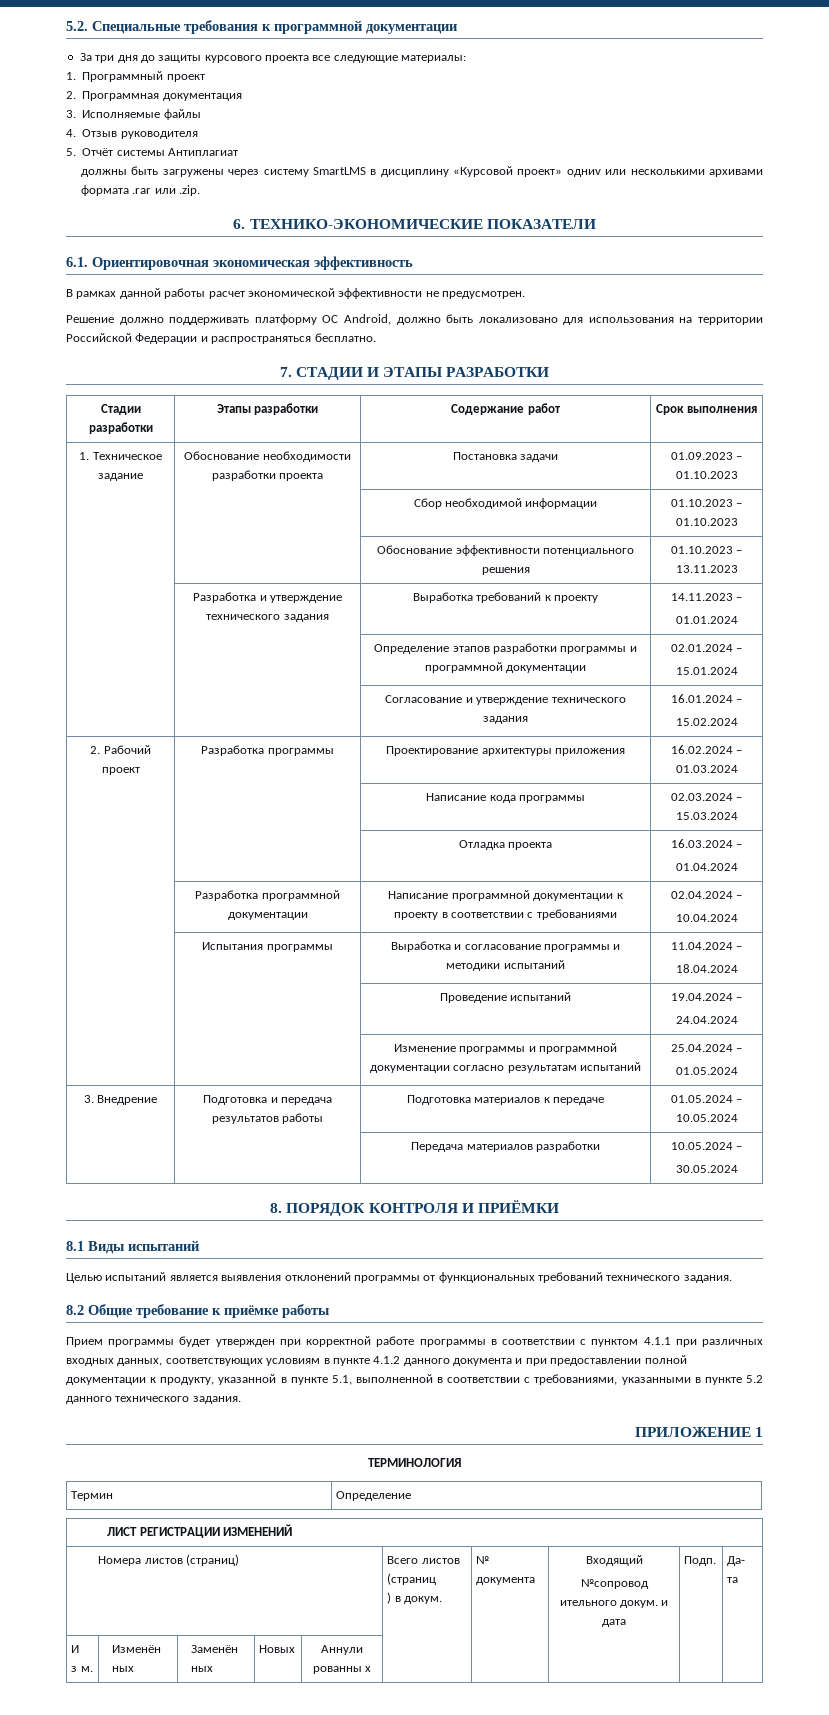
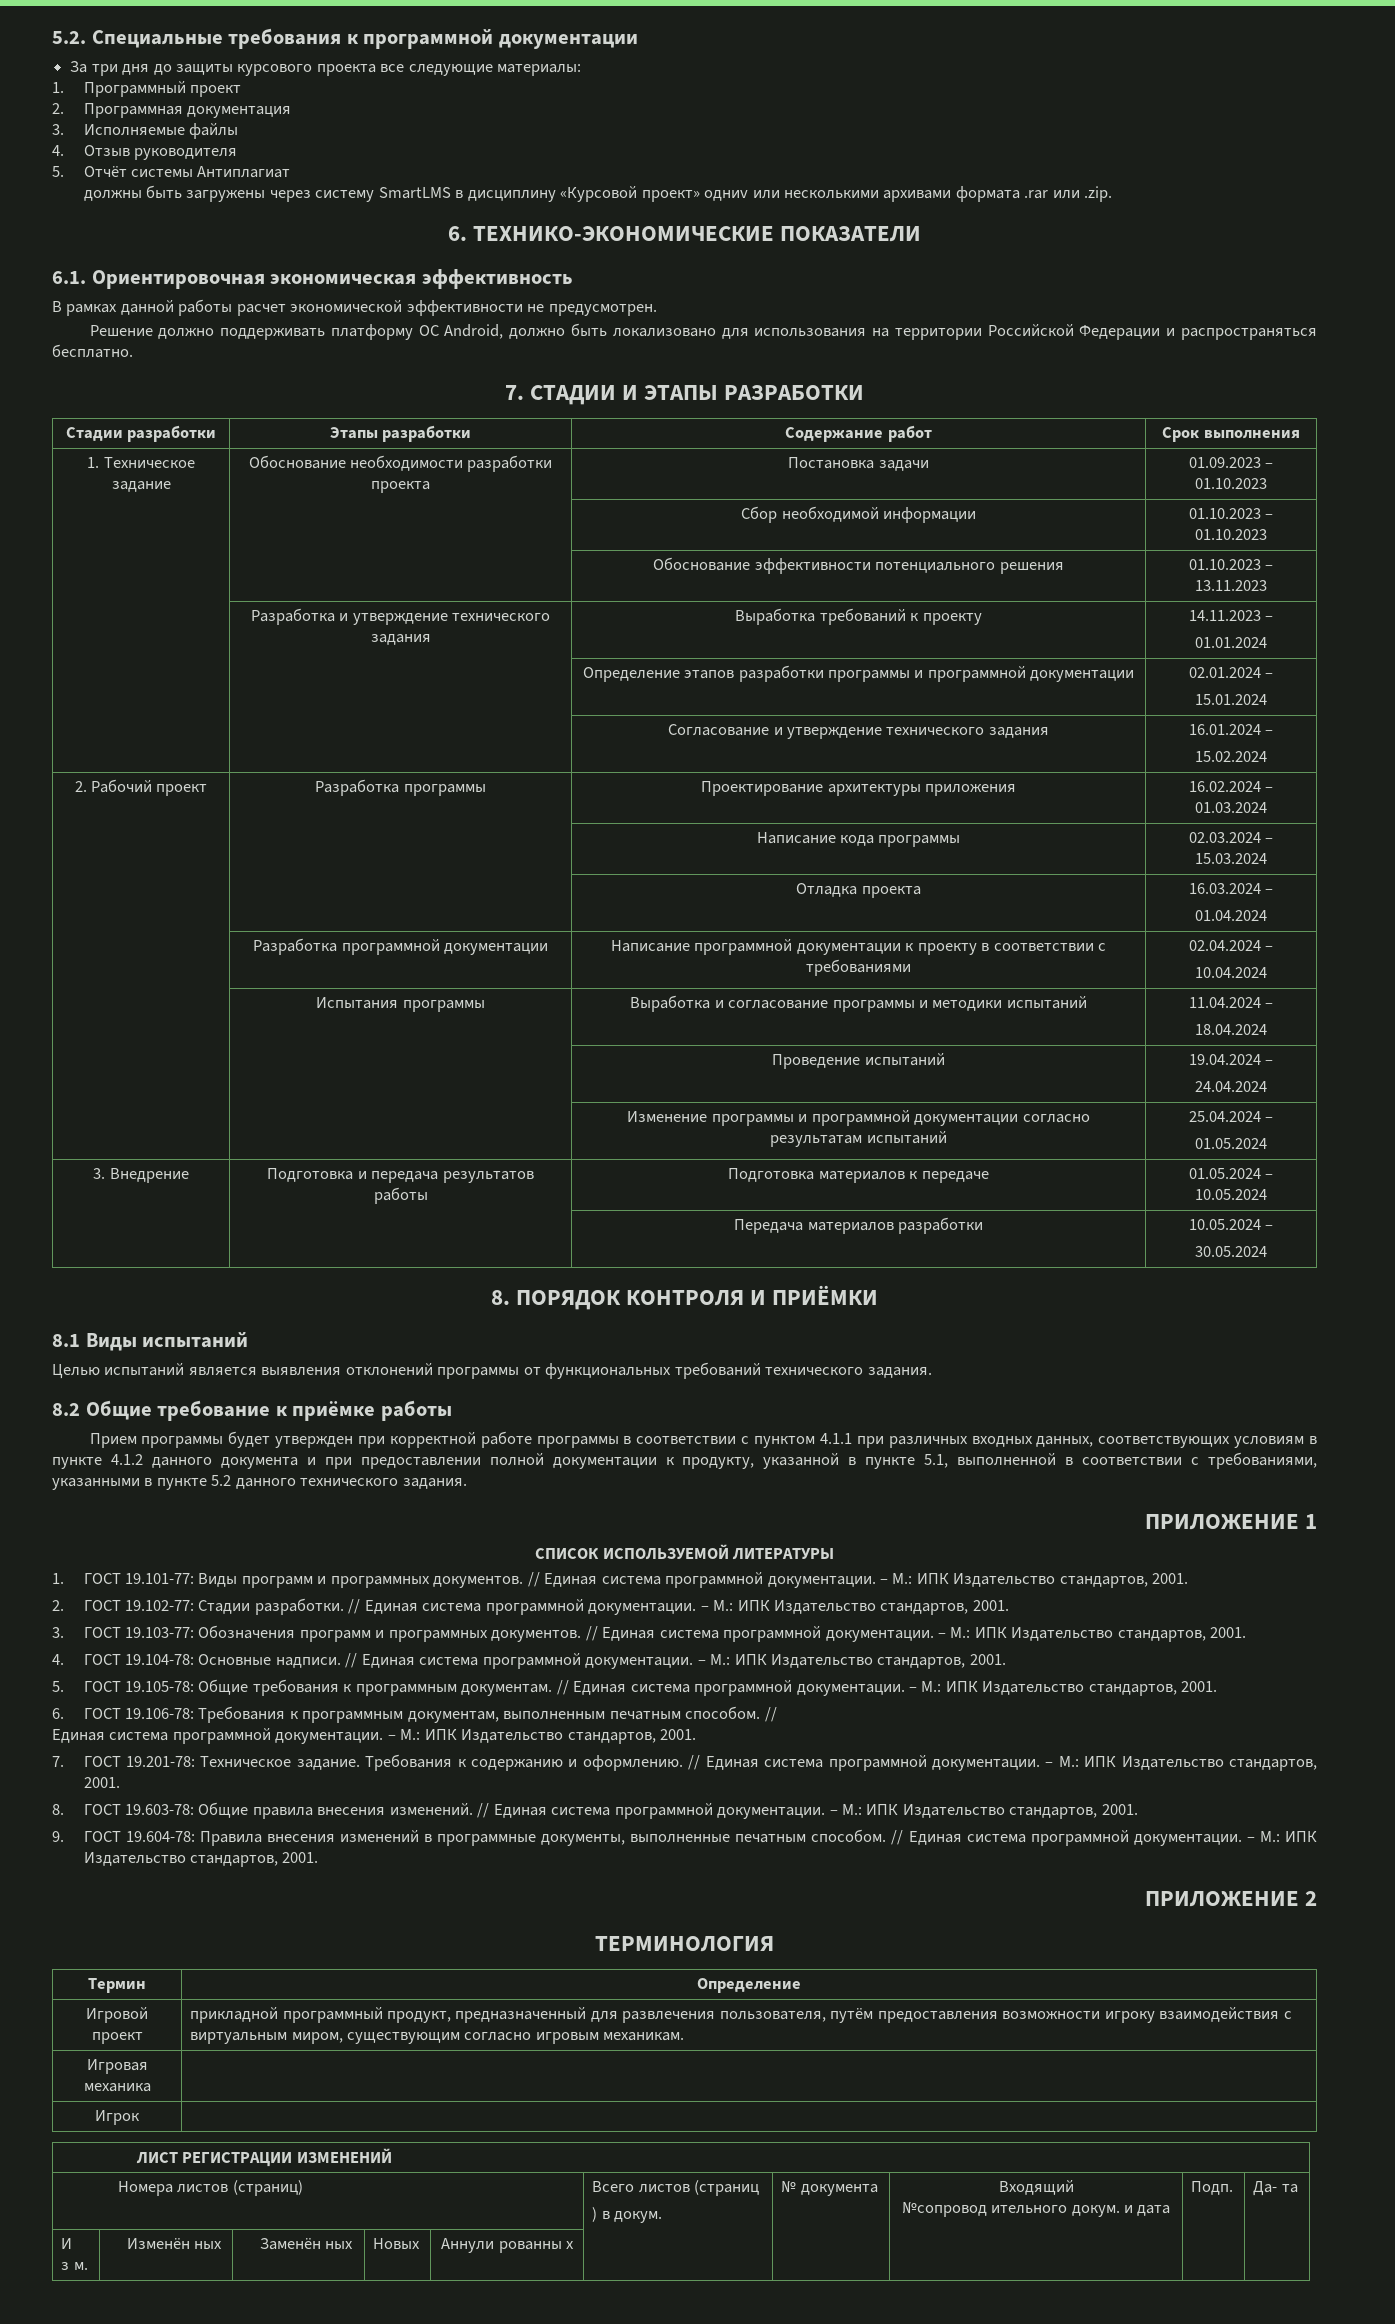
[368,1458,461,1467] [71,1491,114,1501] [336,1491,412,1501] ТЕРМИНОЛОГИЯ // Термин | Определение -> [535,1544,834,1560] [52,1572,1189,1588] [52,1598,1009,1615] [52,1625,1247,1642] [52,1653,1006,1669] [52,1679,1218,1696] [52,1706,777,1723] [52,1728,697,1744] [52,1754,1317,1771] [83,1777,120,1788] [52,1802,1138,1819] [52,1829,1317,1846] [83,1852,319,1867] [1144,1891,1317,1907] [595,1936,774,1952] [88,1978,146,1993] [697,1978,801,1993] [86,2007,148,2023] [91,2032,143,2044] [190,2007,1292,2023] [190,2032,685,2044] [86,2059,148,2074] [83,2083,151,2092] [95,2110,140,2125] СПИСОК ИСПОЛЬЗУЕМОЙ ЛИТЕРАТУРЫ // 1. ГОСТ 19.101-77: Виды программ и программных документов. // Единая система программной документации. – М.: ИПК Издательство стандартов, 2001. // 2. ГОСТ 19.102-77: Стадии разработки. // Единая система программной документации. – М.: ИПК Издательство стандартов, 2001. // 3. ГОСТ 19.103-77: Обозначения программ и программных документов. // Единая система программной документации. – М.: ИПК Издательство стандартов, 2001. // 4. ГОСТ 19.104-78: Основные надписи. // Единая система программной документации. – М.: ИПК Издательство стандартов, 2001. // 5. ГОСТ 19.105-78: Общие требования к программным документам. // Единая система программной документации. – М.: ИПК Издательство стандартов, 2001. // 6. ГОСТ 19.106-78: Требования к программным документам, выполненным печатным способом. // // Единая система программной документации. – М.: ИПК Издательство стандартов, 2001. // 7. ГОСТ 19.201-78: Техническое задание. Требования к содержанию и оформлению. // Единая система программной документации. – М.: ИПК Издательство стандартов, 2001. // 8. ГОСТ 19.603-78: Общие правила внесения изменений. // Единая система программной документации. – М.: ИПК Издательство стандартов, 2001. // 9. ГОСТ 19.604-78: Правила внесения изменений в программные документы, выполненные печатным способом. // Единая система программной документации. – М.: ИПК Издательство стандартов, 2001. // ПРИЛОЖЕНИЕ 2 // ТЕРМИНОЛОГИЯ // Термин | Определение // Игровой проект | прикладной программный продукт, предназначенный для развлечения пользователя, путём предоставления возможности игроку взаимодействия с виртуальным миром, существующим согласно игровым механикам. // Игровая механика | // Игрок |

